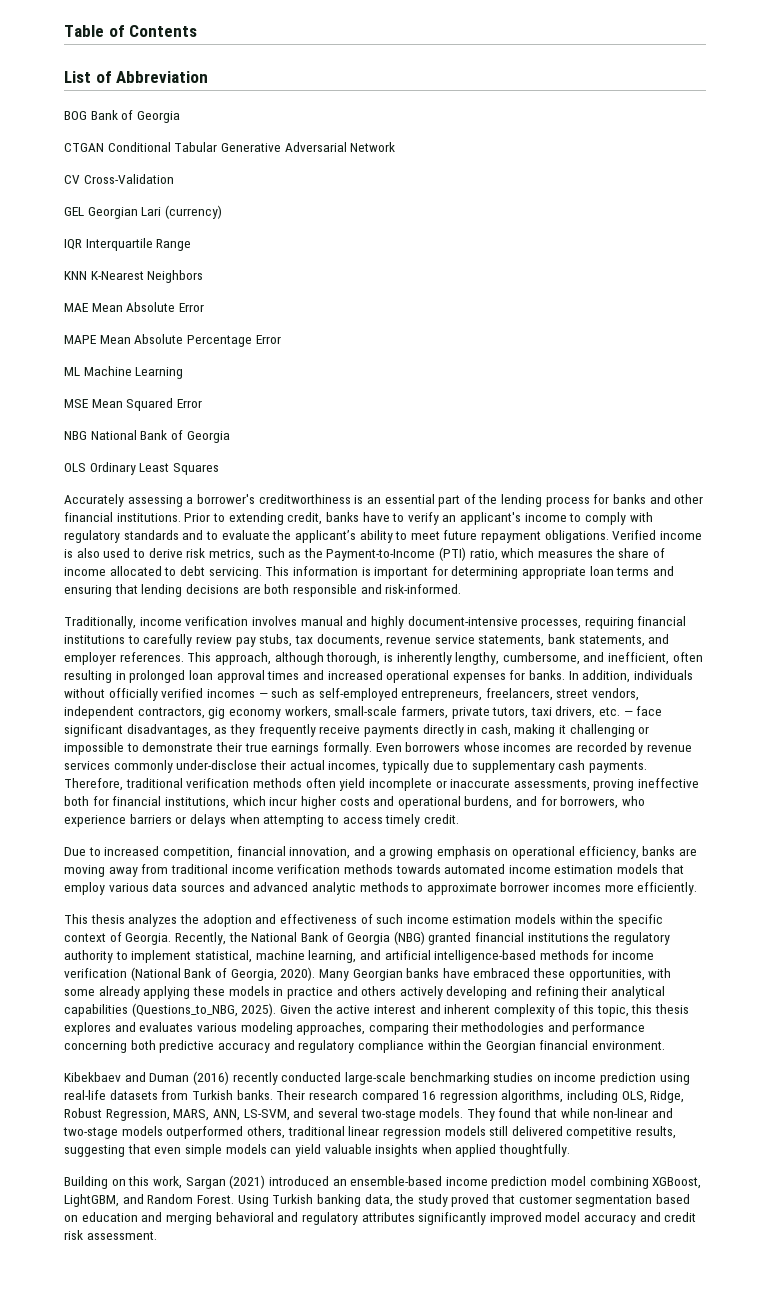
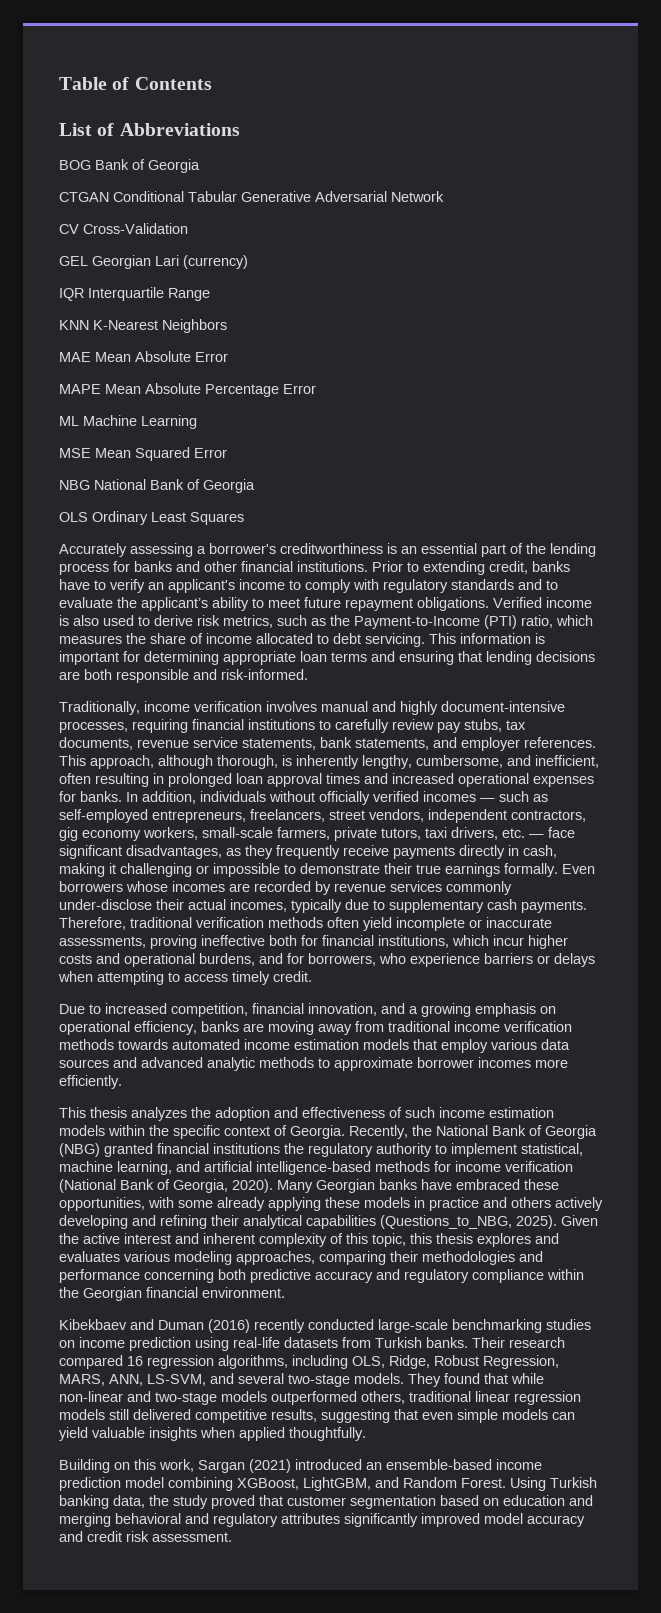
[116,71,209,83] Abbreviation -> [119,123,240,136] Abbreviations

